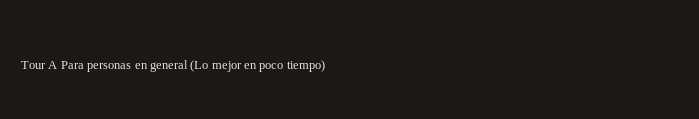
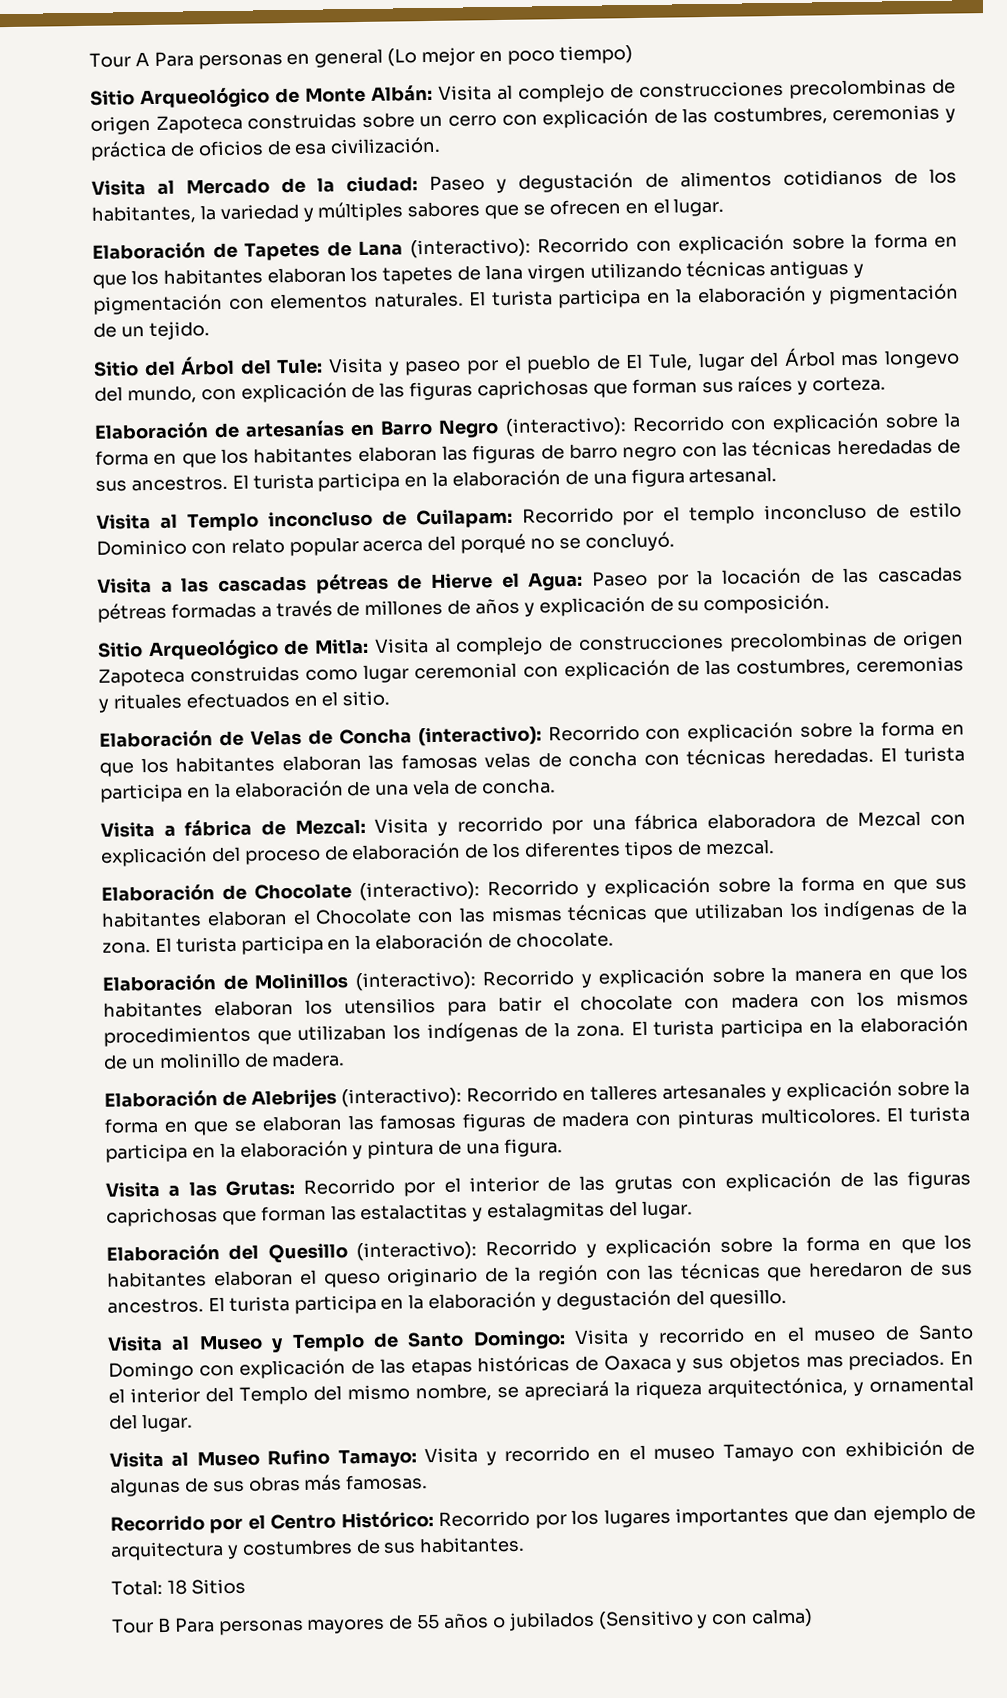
(325, 66) none -> [90,78,956,109] [90,104,957,135] [90,136,442,161] [91,168,957,196] [91,197,725,224] [92,232,958,261] [92,259,865,289] [93,283,959,315] [93,321,210,341] [93,347,960,377] [94,375,887,404] [94,412,962,440] [95,438,962,468] [95,467,778,492] [96,502,962,532] [96,531,675,557] [97,566,963,594] [97,593,831,623] [98,630,965,661] [98,656,965,687] [98,690,391,713] [99,720,965,748] [99,746,966,777] [100,778,556,803] [100,811,966,838] [100,839,775,867] [101,875,967,902] [101,900,967,928] [102,931,614,955] [102,964,968,992] [103,990,969,1018] [103,1015,970,1047] [103,1051,346,1070] [104,1080,970,1109] [104,1106,970,1136] [105,1138,563,1163] [105,1170,971,1198] [106,1200,693,1227] [106,1234,973,1263] [107,1260,973,1288] [107,1288,787,1315] [107,1324,974,1353] [108,1350,974,1381] [108,1376,974,1405] [109,1413,193,1433] [109,1439,976,1468] [109,1474,429,1497] [110,1504,976,1534] [110,1536,526,1561] [111,1578,246,1596] [111,1608,814,1636] // Sitio Arqueológico de Monte Albán: Visita al complejo de construcciones precolombinas de origen Zapoteca construidas sobre un cerro con explicación de las costumbres, ceremonias y práctica de oficios de esa civilización. // Visita al Mercado de la ciudad: Paseo y degustación de alimentos cotidianos de los habitantes, la variedad y múltiples sabores que se ofrecen en el lugar. // Elaboración de Tapetes de Lana (interactivo): Recorrido con explicación sobre la forma en que los habitantes elaboran los tapetes de lana virgen utilizando técnicas antiguas y pigmentación con elementos naturales. El turista participa en la elaboración y pigmentación de un tejido. // Sitio del Árbol del Tule: Visita y paseo por el pueblo de El Tule, lugar del Árbol mas longevo del mundo, con explicación de las figuras caprichosas que forman sus raíces y corteza. // Elaboración de artesanías en Barro Negro (interactivo): Recorrido con explicación sobre la forma en que los habitantes elaboran las figuras de barro negro con las técnicas heredadas de sus ancestros. El turista participa en la elaboración de una figura artesanal. // Visita al Templo inconcluso de Cuilapam: Recorrido por el templo inconcluso de estilo Dominico con relato popular acerca del porqué no se concluyó. // Visita a las cascadas pétreas de Hierve el Agua: Paseo por la locación de las cascadas pétreas formadas a través de millones de años y explicación de su composición. // Sitio Arqueológico de Mitla: Visita al complejo de construcciones precolombinas de origen Zapoteca construidas como lugar ceremonial con explicación de las costumbres, ceremonias y rituales efectuados en el sitio. // Elaboración de Velas de Concha (interactivo): Recorrido con explicación sobre la forma en que los habitantes elaboran las famosas velas de concha con técnicas heredadas. El turista participa en la elaboración de una vela de concha. // Visita a fábrica de Mezcal: Visita y recorrido por una fábrica elaboradora de Mezcal con explicación del proceso de elaboración de los diferentes tipos de mezcal. // Elaboración de Chocolate (interactivo): Recorrido y explicación sobre la forma en que sus habitantes elaboran el Chocolate con las mismas técnicas que utilizaban los indígenas de la zona. El turista participa en la elaboración de chocolate. // Elaboración de Molinillos (interactivo): Recorrido y explicación sobre la manera en que los habitantes elaboran los utensilios para batir el chocolate con madera con los mismos procedimientos que utilizaban los indígenas de la zona. El turista participa en la elaboración de un molinillo de madera. // Elaboración de Alebrijes (interactivo): Recorrido en talleres artesanales y explicación sobre la forma en que se elaboran las famosas figuras de madera con pinturas multicolores. El turista participa en la elaboración y pintura de una figura. // Visita a las Grutas: Recorrido por el interior de las grutas con explicación de las figuras caprichosas que forman las estalactitas y estalagmitas del lugar. // Elaboración del Quesillo (interactivo): Recorrido y explicación sobre la forma en que los habitantes elaboran el queso originario de la región con las técnicas que heredaron de sus ancestros. El turista participa en la elaboración y degustación del quesillo. // Visita al Museo y Templo de Santo Domingo: Visita y recorrido en el museo de Santo Domingo con explicación de las etapas históricas de Oaxaca y sus objetos mas preciados. En el interior del Templo del mismo nombre, se apreciará la riqueza arquitectónica, y ornamental del lugar. // Visita al Museo Rufino Tamayo: Visita y recorrido en el museo Tamayo con exhibición de algunas de sus obras más famosas. // Recorrido por el Centro Histórico: Recorrido por los lugares importantes que dan ejemplo de arquitectura y costumbres de sus habitantes. // Total: 18 Sitios // Tour B Para personas mayores de 55 años o jubilados (Sensitivo y con calma)

